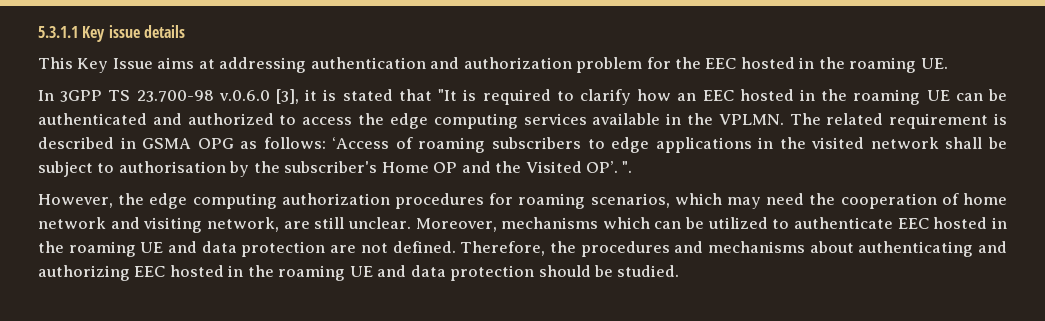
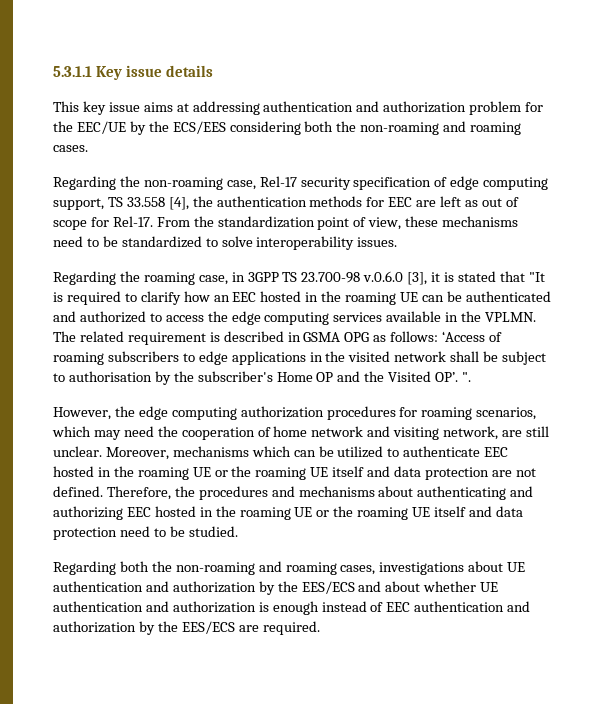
[77,58,153,73] Key Issue -> [82,101,140,115] key issue
[705,57,948,73] [38,90,54,101] EEC hosted in the roaming UE. // In -> [76,121,522,135] [53,145,88,152] [53,176,549,190] [53,196,519,210] [53,216,519,230] [53,236,398,250] [53,271,245,285] EEC/UE by the ECS/EES considering both the non-roaming and roaming cases. // Regarding the non-roaming case, Rel-17 security specification of edge computing support, TS 33.558 [4], the authentication methods for EEC are left as out of scope for Rel-17. From the standardization point of view, these mechanisms need to be standardized to solve interoperability issues. // Regarding the roaming case, in
(164, 247) none -> [214,466,365,480] or the roaming UE itself
[377,265,591,281] and data protection should -> [316,506,523,520] [53,526,166,540] or the roaming UE itself and data protection need to
(680, 271) none -> [53,561,526,575] [53,581,499,595] [53,601,531,615] [53,621,320,635] // Regarding both the non-roaming and roaming cases, investigations about UE authentication and authorization by the EES/ECS and about whether UE authentication and authorization is enough instead of EEC authentication and authorization by the EES/ECS are required.

